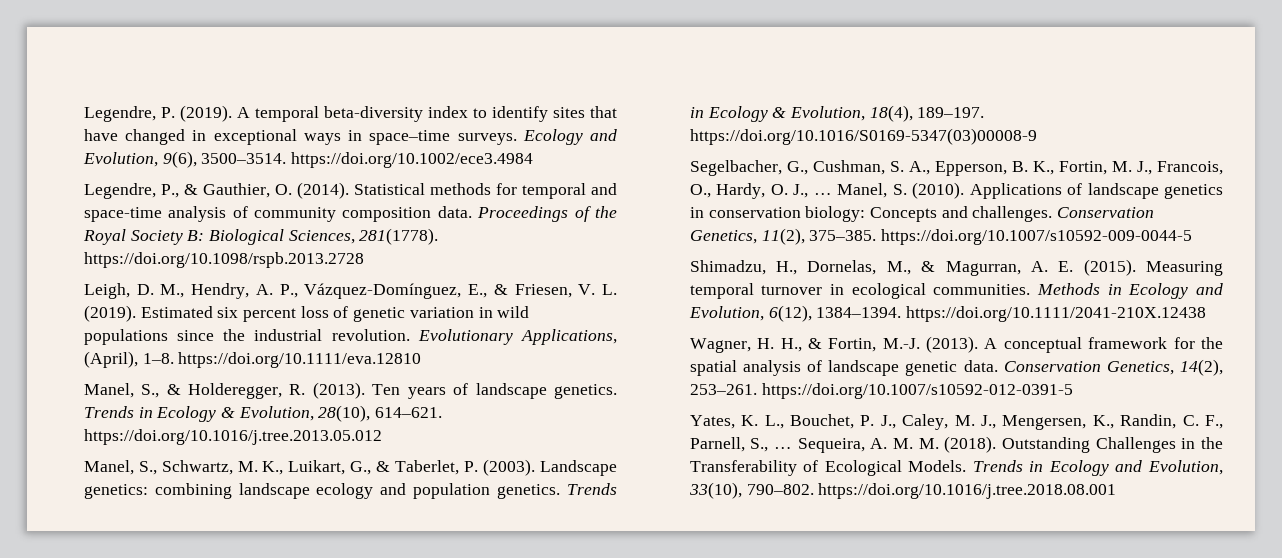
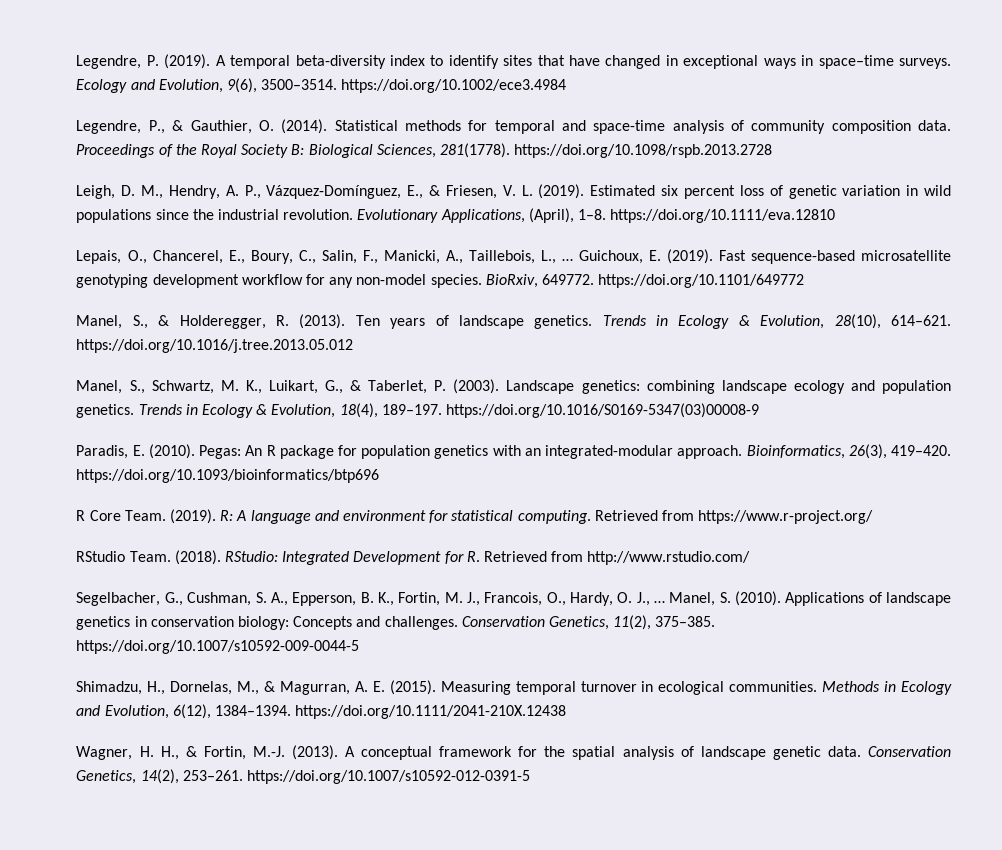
(422, 360) none -> [76,249,952,264] [76,274,805,288] // Lepais, O., Chancerel, E., Boury, C., Salin, F., Manicki, A., Taillebois, L., … Guichoux, E. (2019). Fast sequence-based microsatellite genotyping development workflow for any non-model species. BioRxiv, 649772. https://doi.org/10.1101/649772
(1037, 136) none -> [76,444,951,459] [76,469,380,483] [76,509,874,524] [76,550,751,565] // Paradis, E. (2010). Pegas: An R package for population genetics with an integrated-modular approach. Bioinformatics, 26(3), 419–420. https://doi.org/10.1093/bioinformatics/btp696 // R Core Team. (2019). R: A language and environment for statistical computing. Retrieved from https://www.r-project.org/ // RStudio Team. (2018). RStudio: Integrated Development for R. Retrieved from http://www.rstudio.com/
[689,414,1223,430] [689,436,1223,453] [689,460,1223,476] [688,482,1117,499] // Yates, K. L., Bouchet, P. J., Caley, M. J., Mengersen, K., Randin, C. F., Parnell, S., … Sequeira, A. M. M. (2018). Outstanding Challenges in the Transferability of Ecological Models. Trends in Ecology and Evolution, 33(10), 790–802. https://doi.org/10.1016/j.tree.2018.08.001 -> (531, 777) none

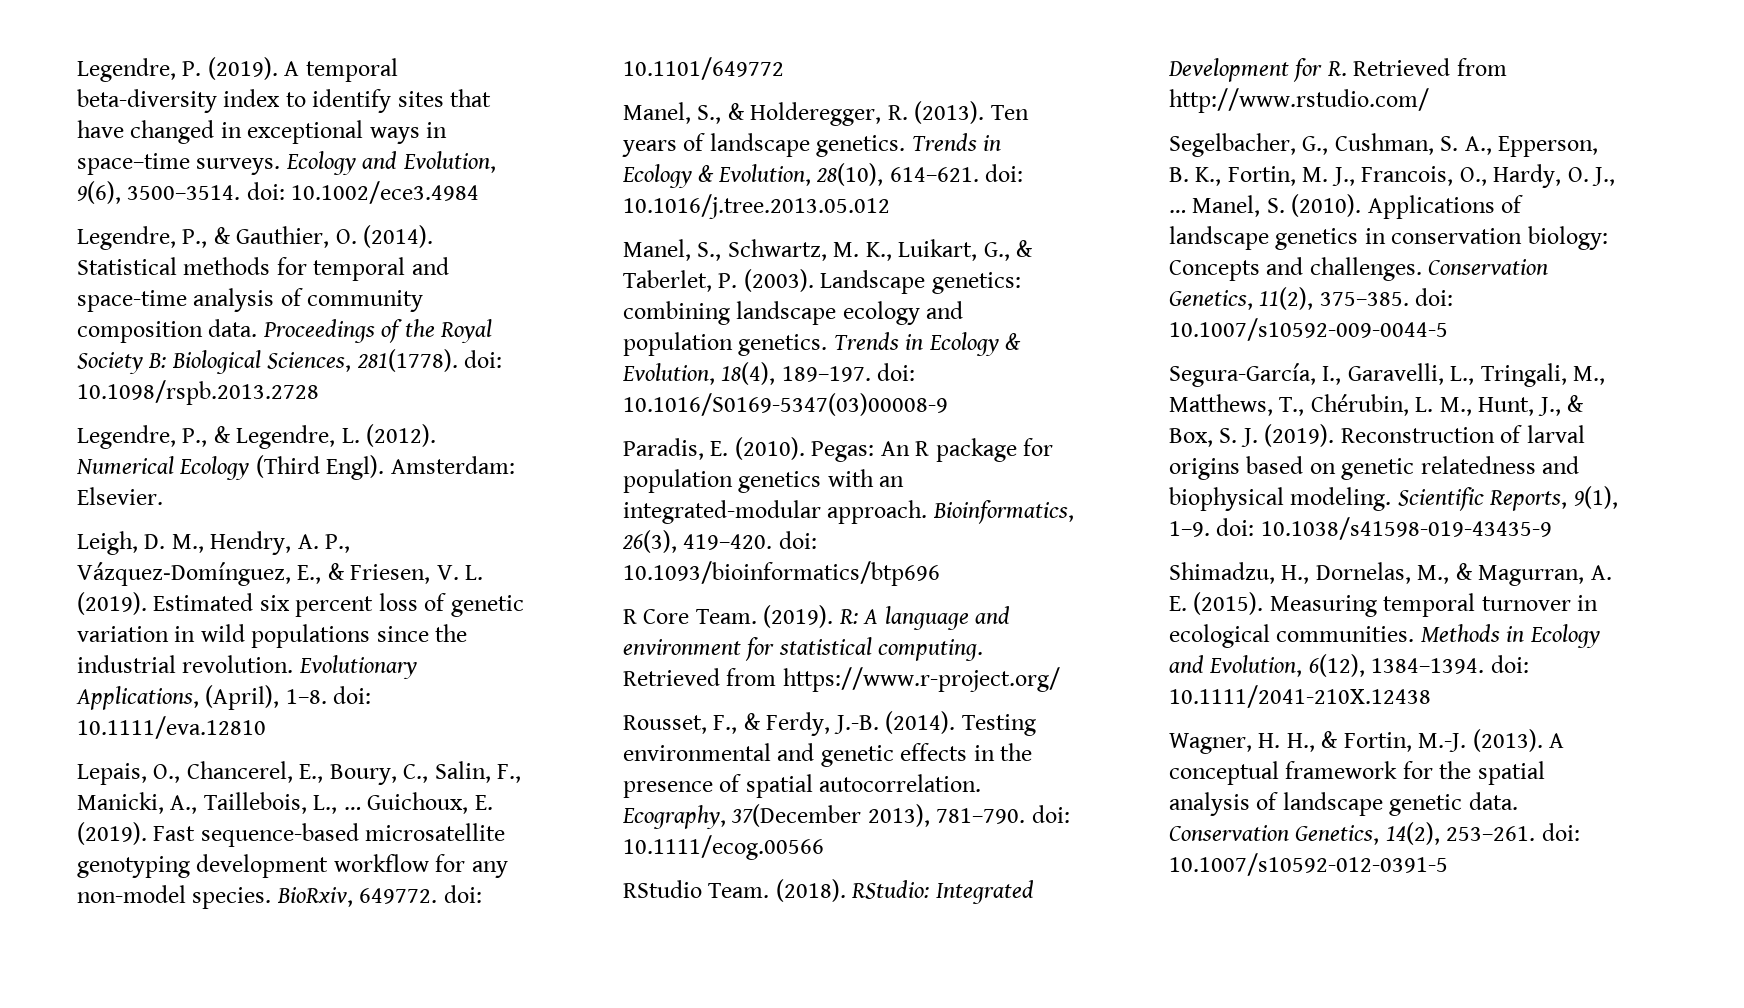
[341,79,567,93] https://doi.org/10.1002/ece3.4984 -> [246,181,480,204] doi: 10.1002/ece3.4984
[514,144,773,158] https://doi.org/10.1098/rspb.2013.2728 -> [464,350,503,368] [76,380,319,405] [76,424,437,449] [75,455,515,480] [76,487,163,505] doi: 10.1098/rspb.2013.2728 // Legendre, P., & Legendre, L. (2012). Numerical Ecology (Third Engl). Amsterdam: Elsevier.
[610,209,836,223] https://doi.org/10.1111/eva.12810 -> [333,686,372,704] [76,716,266,739] doi: 10.1111/eva.12810
[598,274,805,288] https://doi.org/10.1101/649772 -> [443,885,482,903] [622,57,784,80] doi: 10.1101/649772
[76,339,354,353] https://doi.org/10.1016/j.tree.2013.05.012 -> [985,164,1024,182] [622,194,890,219] doi: 10.1016/j.tree.2013.05.012
[445,403,759,418] https://doi.org/10.1016/S0169-5347(03)00008-9 -> [877,363,916,381] [622,393,948,416] doi: 10.1016/S0169-5347(03)00008-9
[76,469,380,483] https://doi.org/10.1093/bioinformatics/btp696 -> [778,531,817,549] [622,561,940,586] doi: 10.1093/bioinformatics/btp696
(874, 517) none -> [622,711,1036,736] [622,743,1033,767] [622,774,982,798] [621,804,1070,829] [622,835,824,860] // Rousset, F., & Ferdy, J.-B. (2014). Testing environmental and genetic effects in the presence of spatial autocorrelation. Ecography, 37(December 2013), 781–790. doi: 10.1111/ecog.00566
[76,640,360,654] https://doi.org/10.1007/s10592-009-0044-5 -> [1415,288,1454,306] [1168,318,1448,341] [1168,363,1606,387] [1168,394,1585,416] [1168,424,1585,447] [1168,456,1580,480] [1168,486,1618,511] [1168,517,1552,540] doi: 10.1007/s10592-009-0044-5 // Segura-García, I., Garavelli, L., Tringali, M., Matthews, T., Chérubin, L. M., Hunt, J., & Box, S. J. (2019). Reconstruction of larval origins based on genetic relatedness and biophysical modeling. Scientific Reports, 9(1), 1–9. doi: 10.1038/s41598-019-43435-9
[295,705,567,719] https://doi.org/10.1111/2041-210X.12438 -> [1490,655,1529,673] [1168,685,1431,708] doi: 10.1111/2041-210X.12438
[247,770,531,784] https://doi.org/10.1007/s10592-012-0391-5 -> [1541,823,1580,841] [1168,853,1448,876] doi: 10.1007/s10592-012-0391-5

